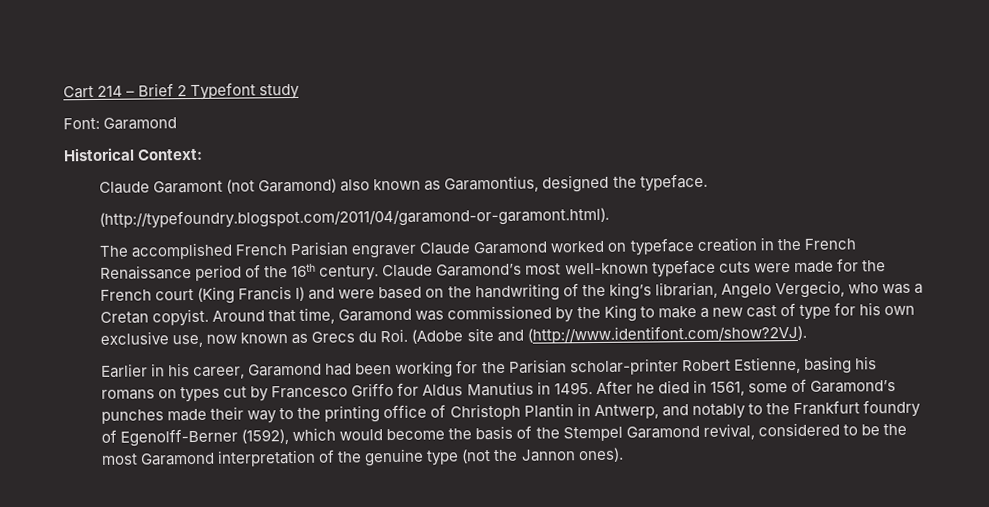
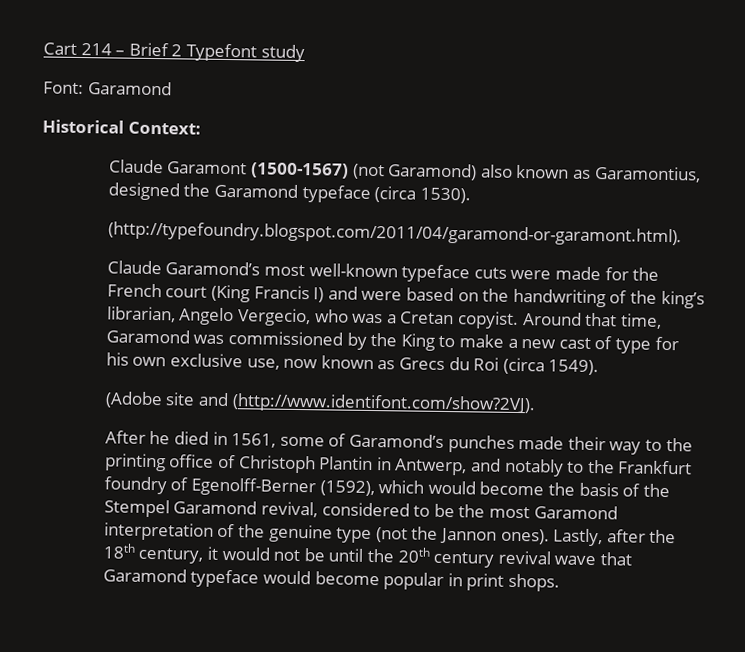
(224, 187) none -> [251,162,350,179] (1500-1567)
[639,173,708,192] [99,206,611,229] [99,237,856,260] [100,263,380,281] typeface. // (http://typefoundry.blogspot.com/2011/04/garamond-or-garamont.html). // The accomplished French Parisian engraver Claude Garamond worked on typeface creation in the French Renaissance period of the 16th century. -> [214,183,471,204] [107,221,682,247] Garamond typeface (circa 1530). // (http://typefoundry.blogspot.com/2011/04/garamond-or-garamont.html). //
[380,328,409,343] Roi. -> [473,357,600,376] Roi (circa 1549). //
[101,356,877,380] [101,381,593,403] Earlier in his career, Garamond had been working for the Parisian scholar-printer Robert Estienne, basing his romans on types cut by Francesco Griffo for Aldus Manutius in 1495. -> (536, 404) none
(624, 455) none -> [553,528,677,547] [102,543,632,568] [102,568,561,592] Lastly, after the 18th century, it would not be until the 20th century revival wave that Garamond typeface would become popular in print shops.

